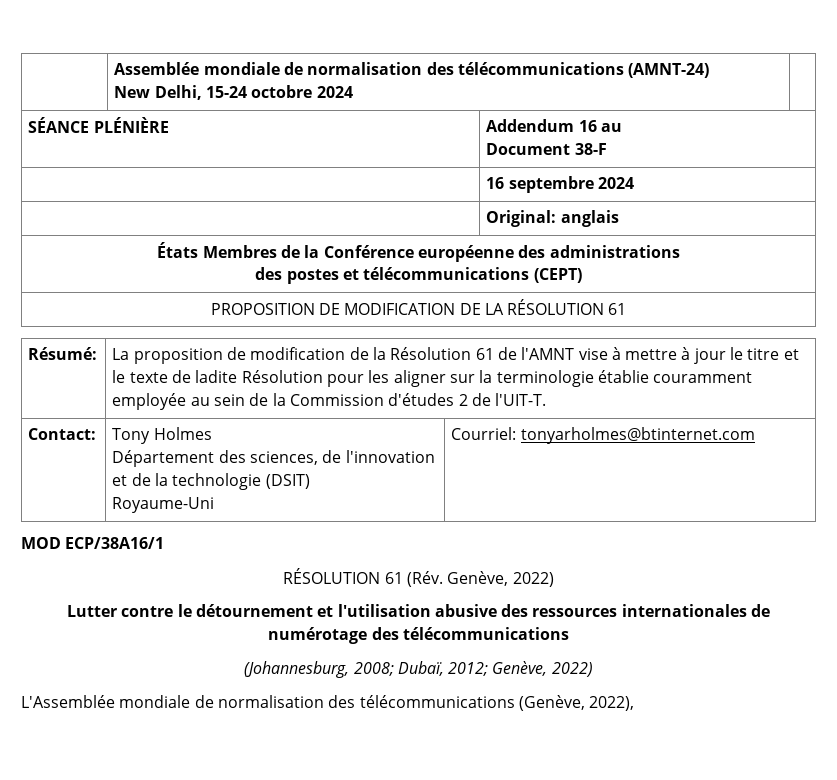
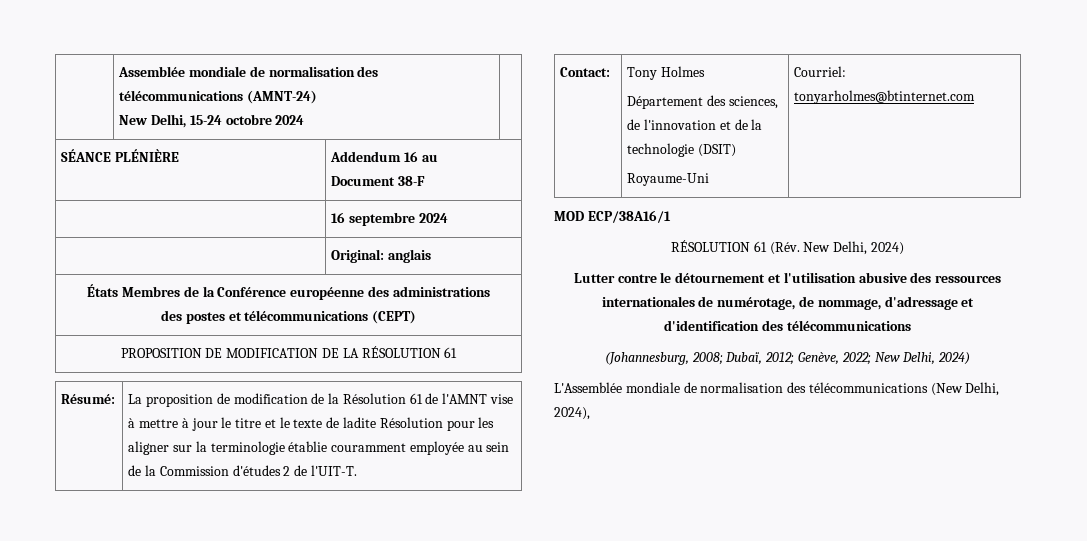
[447,571,554,587] Genève, 2022) -> [803,241,904,255] New Delhi, 2024)
[268,627,368,644] numérotage -> [717,296,975,310] [664,320,760,331] numérotage, de nommage, d'adressage et d'identification
[551,662,593,677] 2022) -> [841,352,971,365] 2022; New Delhi, 2024)
[518,695,635,711] (Genève, 2022), -> [930,382,1000,396] [554,407,590,420] (New Delhi, 2024),

